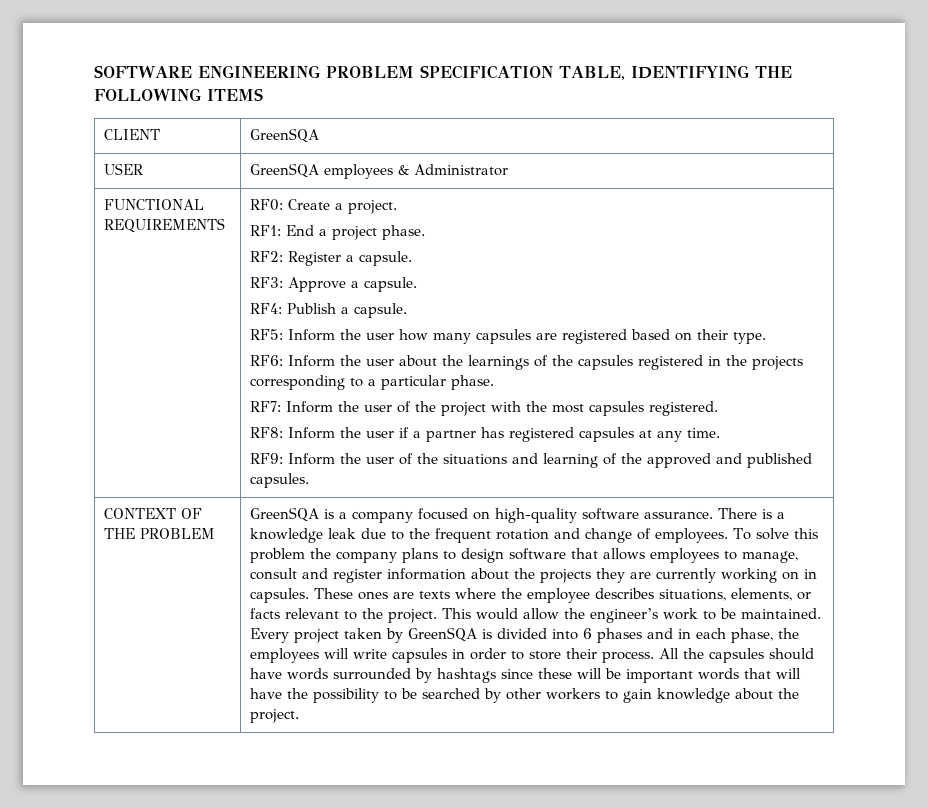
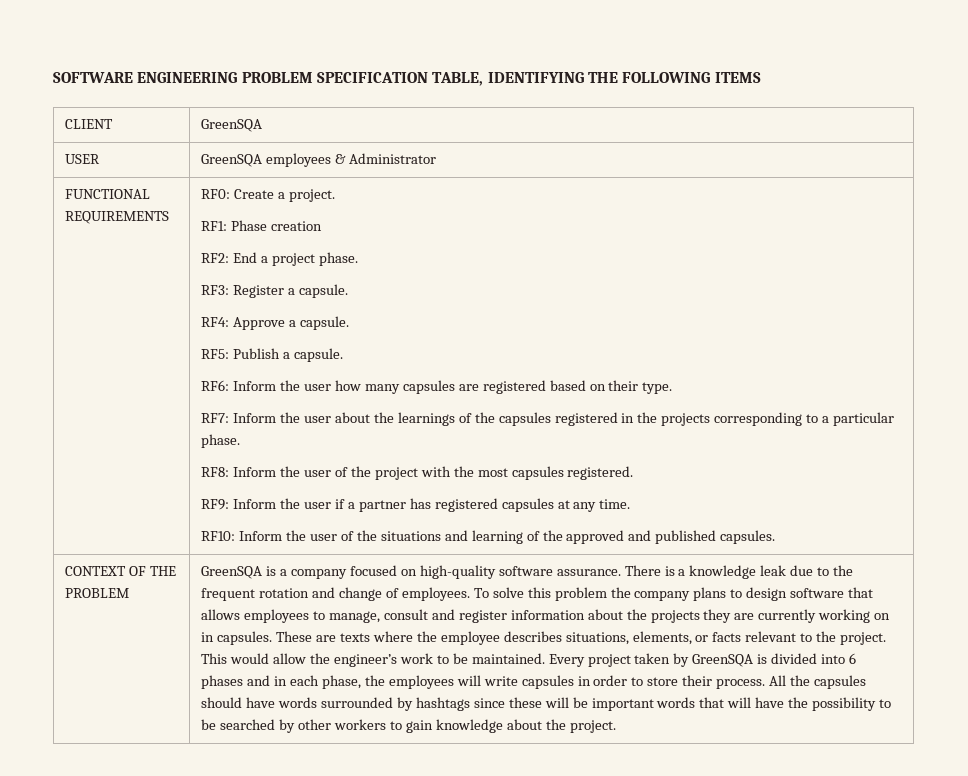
(281, 230) none -> [231,220,323,231] [201,253,230,263] Phase creation // RF2:
[249,251,283,262] RF2: -> [201,285,230,295] RF3:
[249,277,283,288] RF3: -> [201,317,230,327] RF4:
[249,303,282,314] RF4: -> [201,349,230,359] RF5:
[249,329,283,340] RF5: -> [201,380,230,391] RF6:
[249,355,283,366] RF6: -> [201,413,230,423] RF7:
[249,401,281,412] RF7: -> [201,467,230,477] RF8:
[249,427,283,438] RF8: -> [201,499,230,510] RF9:
[249,453,283,464] RF9: -> [201,531,236,541] RF10:
[357,591,388,600] ones -> (313, 636) none

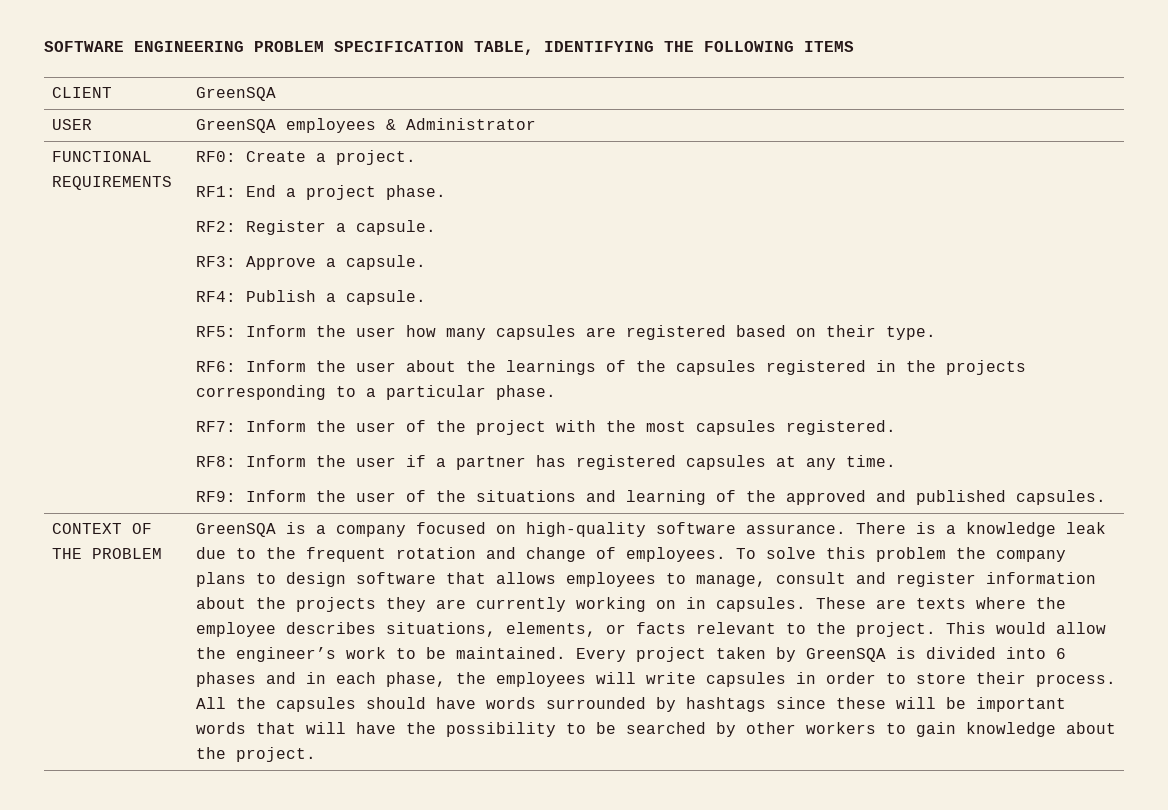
[231,220,323,231] [201,253,230,263] Phase creation // RF2: -> (236, 191) none
[201,285,230,295] RF3: -> [195,221,236,232] RF2:
[201,317,230,327] RF4: -> [195,256,236,267] RF3:
[201,349,230,359] RF5: -> [195,291,236,302] RF4:
[201,380,230,391] RF6: -> [195,326,236,337] RF5:
[201,413,230,423] RF7: -> [195,361,236,372] RF6:
[201,467,230,477] RF8: -> [195,421,236,432] RF7:
[201,499,230,510] RF9: -> [195,456,236,467] RF8:
[201,531,236,541] RF10: -> [195,491,236,502] RF9:

